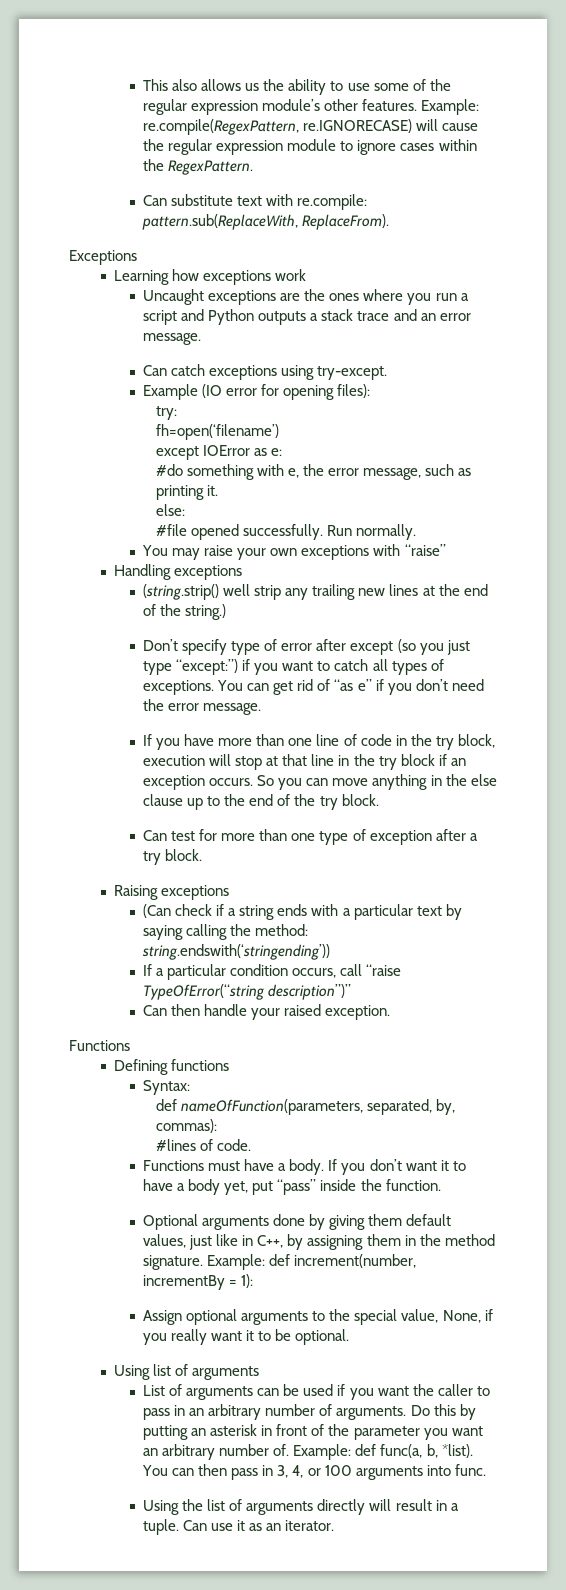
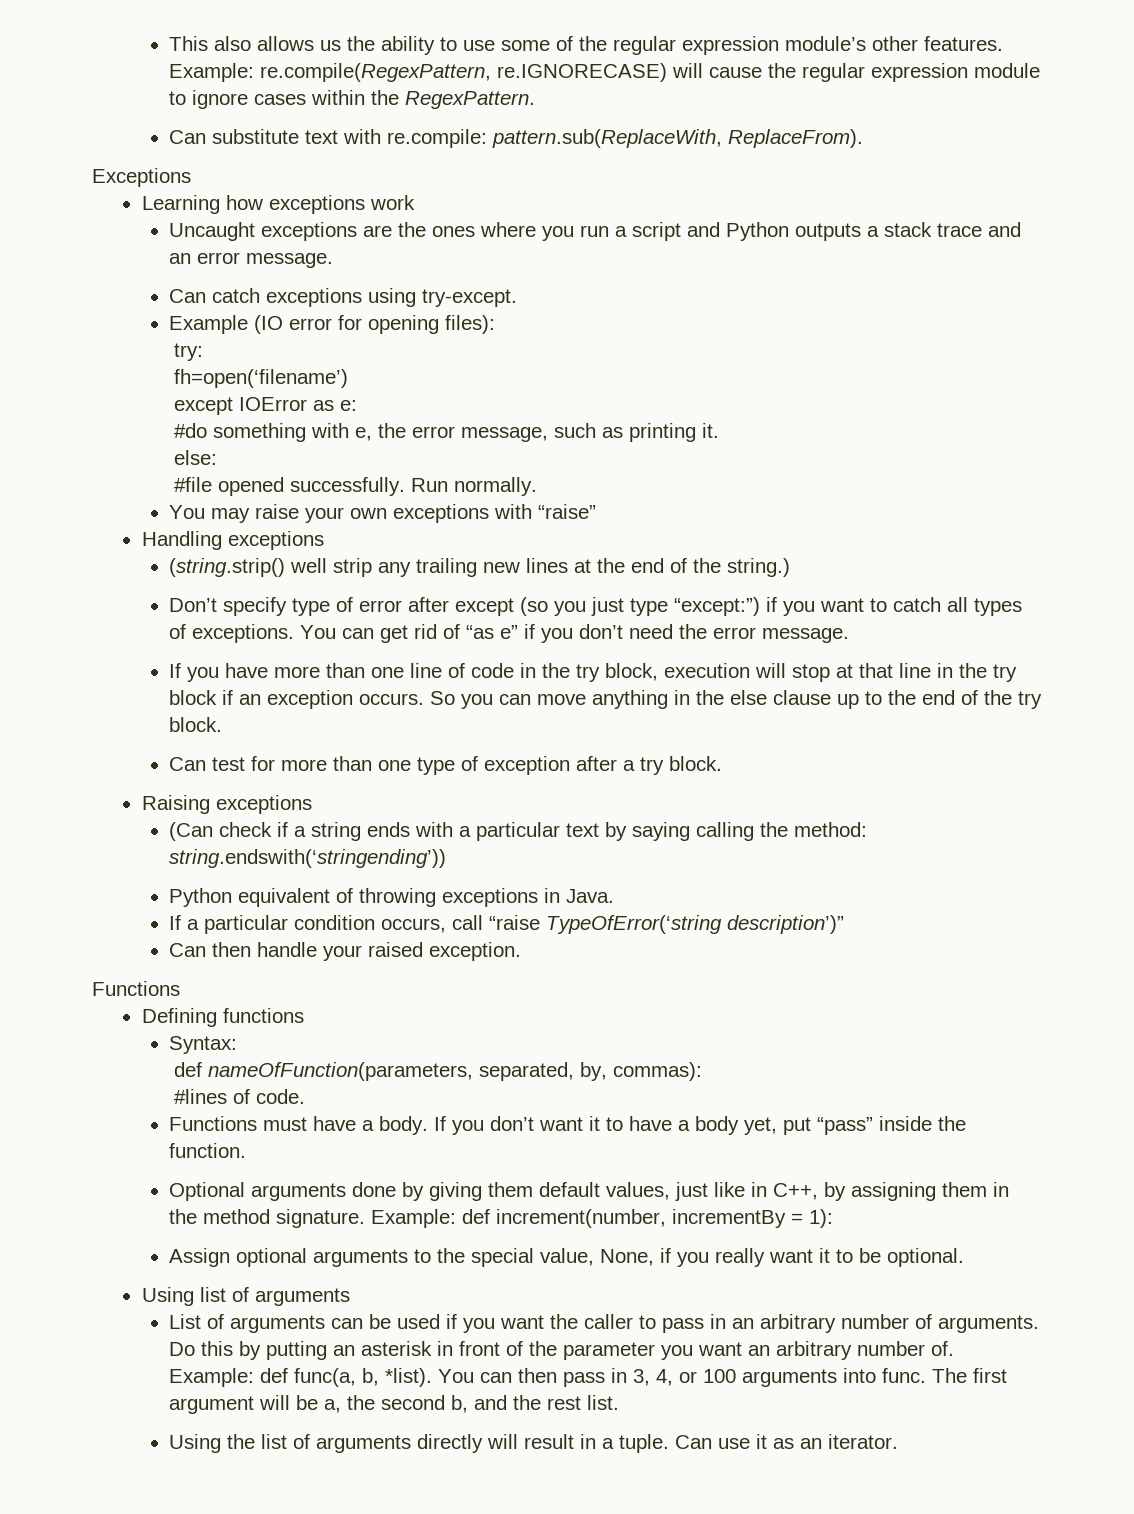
(331, 952) none -> [169,888,615,907] // Python equivalent of throwing exceptions in Java.
[143,984,352,1000] TypeOfError(“string description”)” -> [546,915,845,934] TypeOfError(‘string description’)”
(486, 1470) none -> [932,1368,1008,1383] [169,1395,620,1414] The first argument will be a, the second b, and the rest list.

